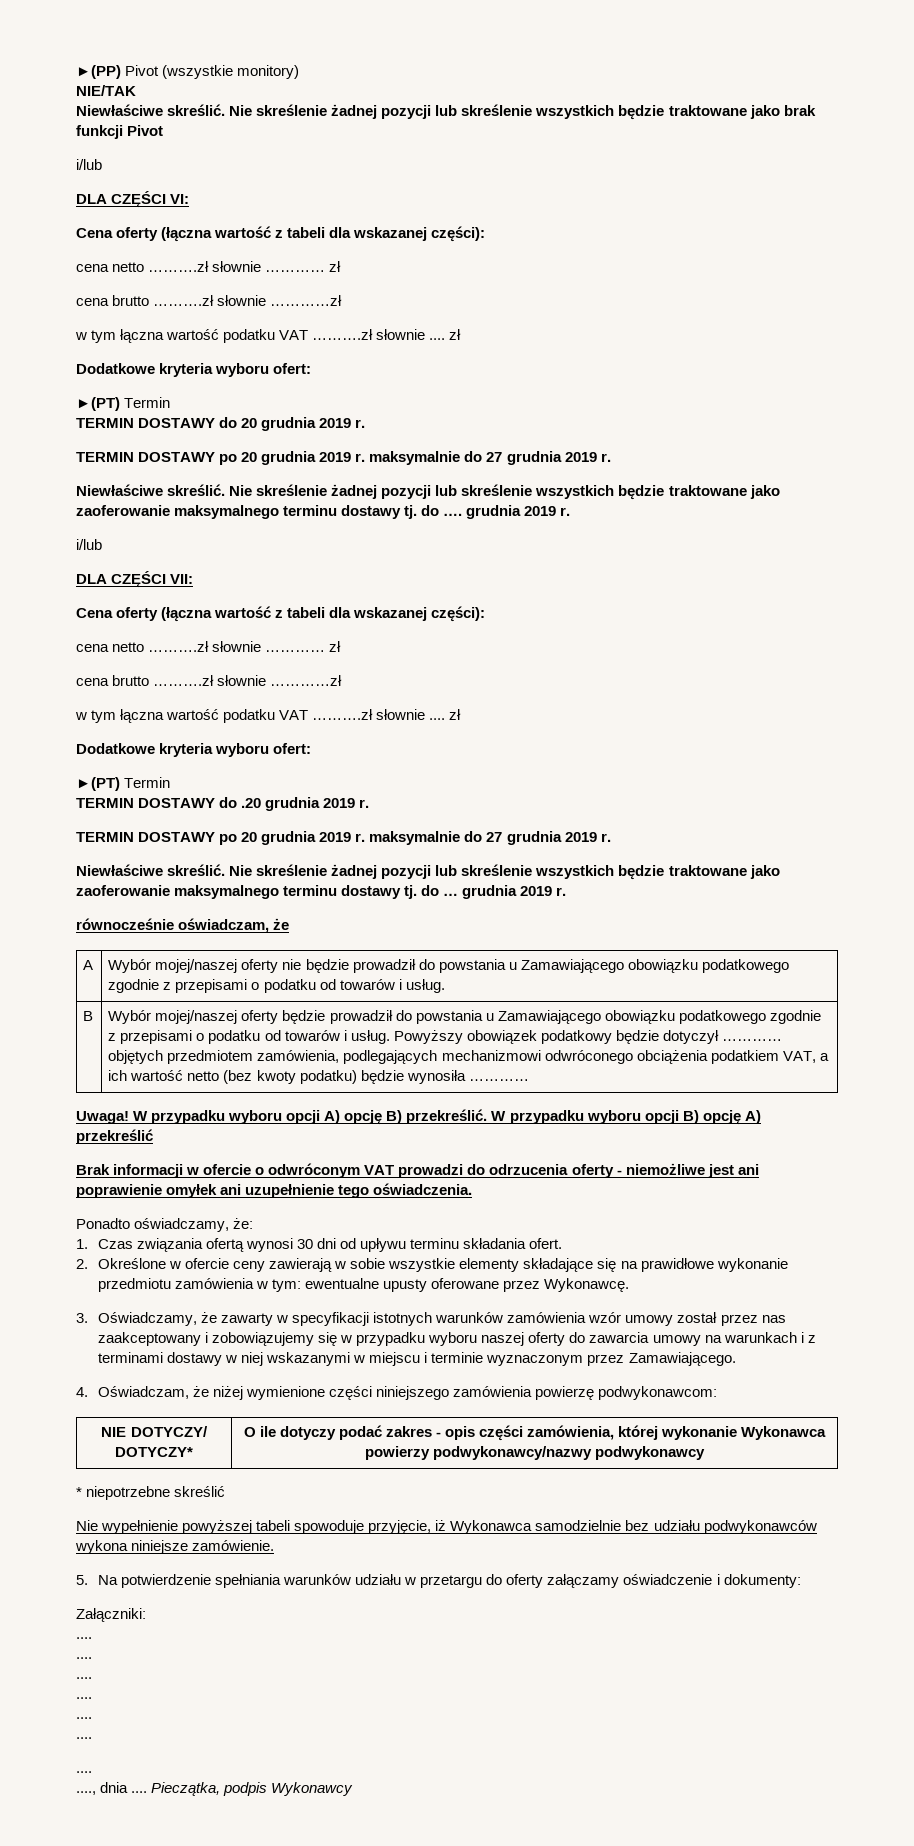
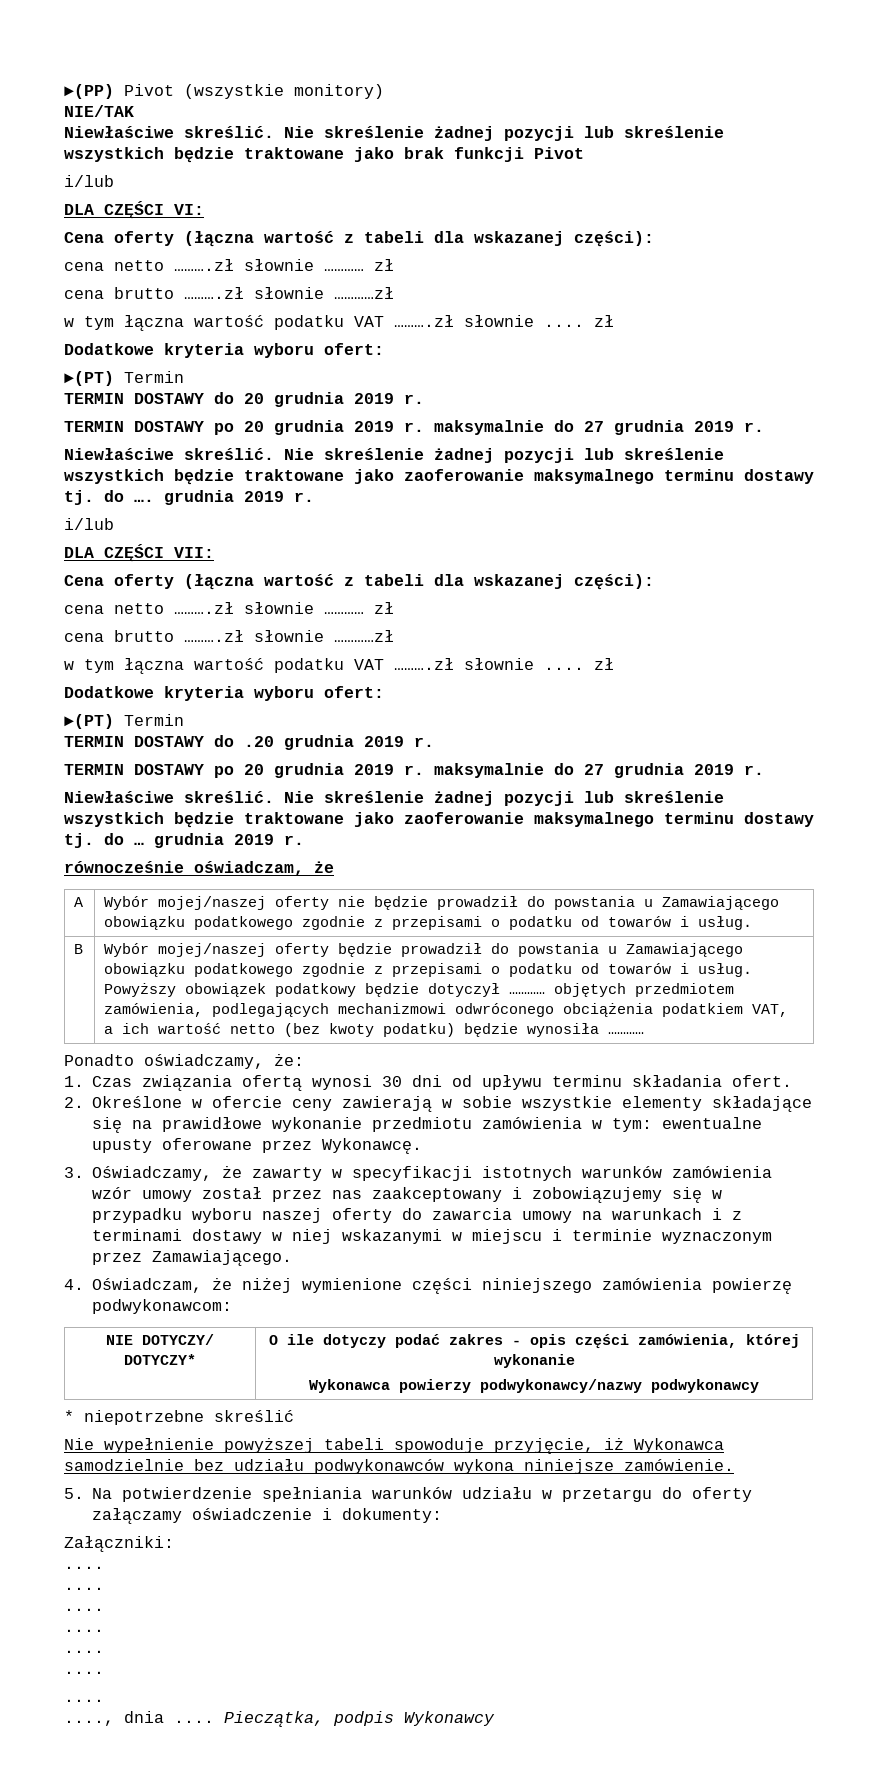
[76,1109,761,1125] [76,1129,153,1144] [76,1163,759,1178] [76,1183,473,1198] // Uwaga! W przypadku wyboru opcji A) opcję B) przekreślić. W przypadku wyboru opcji B) opcję A) przekreślić // Brak informacji w ofercie o odwróconym VAT prowadzi do odrzucenia oferty - niemożliwe jest ani poprawienie omyłek ani uzupełnienie tego oświadczenia. -> (645, 1033) none
(738, 1433) none -> (575, 1361) //

